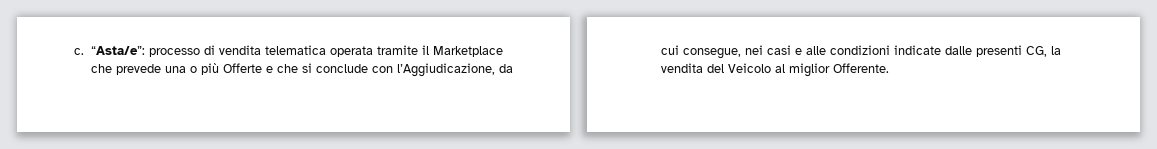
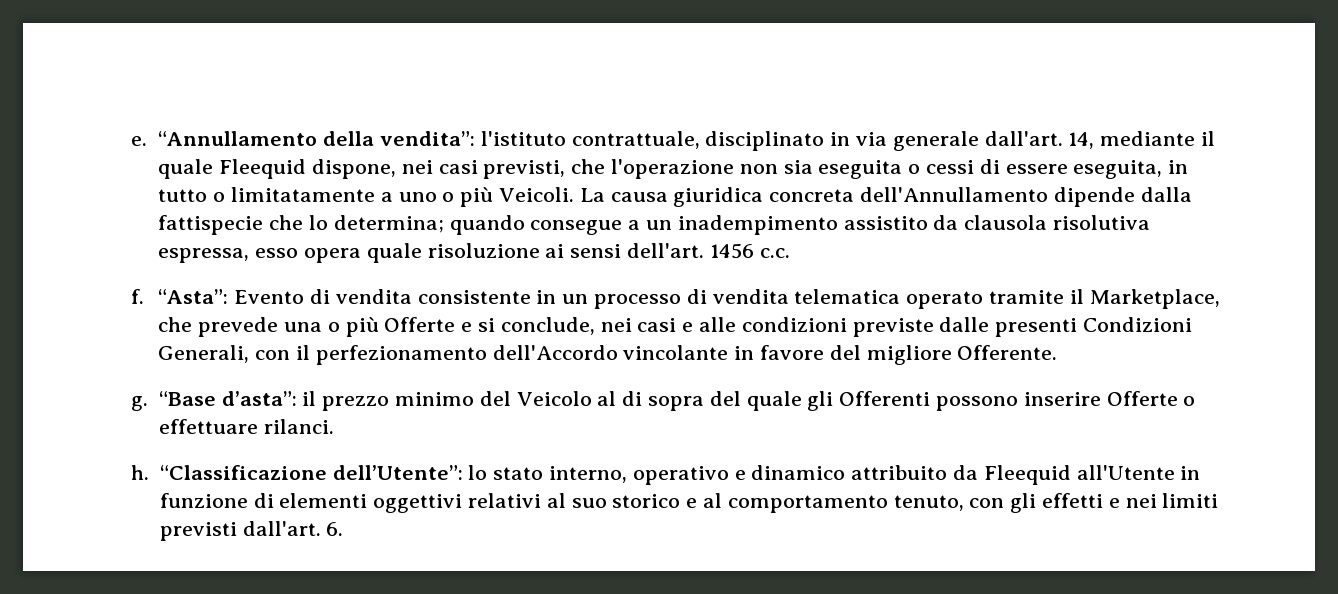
[74,46,145,55] c. “Asta/e”: -> [131,131,1215,151] [158,159,1189,179] [158,187,1192,207] [158,215,1150,235] [158,243,790,263] [131,289,589,304] e. “Annullamento della vendita”: l'istituto contrattuale, disciplinato in via generale dall'art. 14, mediante il quale Fleequid dispone, nei casi previsti, che l'operazione non sia eseguita o cessi di essere eseguita, in tutto o limitatamente a uno o più Veicoli. La causa giuridica concreta dell'Annullamento dipende dalla fattispecie che lo determina; quando consegue a un inadempimento assistito da clausola risolutiva espressa, esso opera quale risoluzione ai sensi dell'art. 1456 c.c. // f. “Asta”: Evento di vendita consistente in un
[329,46,373,57] operata -> [906,291,984,309] operato
[432,46,503,57] Marketplace -> [1089,289,1220,309] Marketplace,
[276,63,513,77] [660,45,741,59] che si conclude con l’Aggiudicazione, da cui consegue, -> [477,317,595,335] si conclude,
[893,45,941,55] indicate -> [852,318,934,337] previste
[1025,46,1061,57] [660,63,889,77] CG, la vendita del Veicolo al miglior Offerente. -> [1082,317,1192,332] [158,345,1058,365] [131,391,1196,411] [158,419,334,434] [131,465,1201,485] [159,493,1219,513] [159,521,344,541] Condizioni Generali, con il perfezionamento dell'Accordo vincolante in favore del migliore Offerente. // g. “Base d’asta”: il prezzo minimo del Veicolo al di sopra del quale gli Offerenti possono inserire Offerte o effettuare rilanci. // h. “Classificazione dell’Utente”: lo stato interno, operativo e dinamico attribuito da Fleequid all'Utente in funzione di elementi oggettivi relativi al suo storico e al comportamento tenuto, con gli effetti e nei limiti previsti dall'art. 6.

